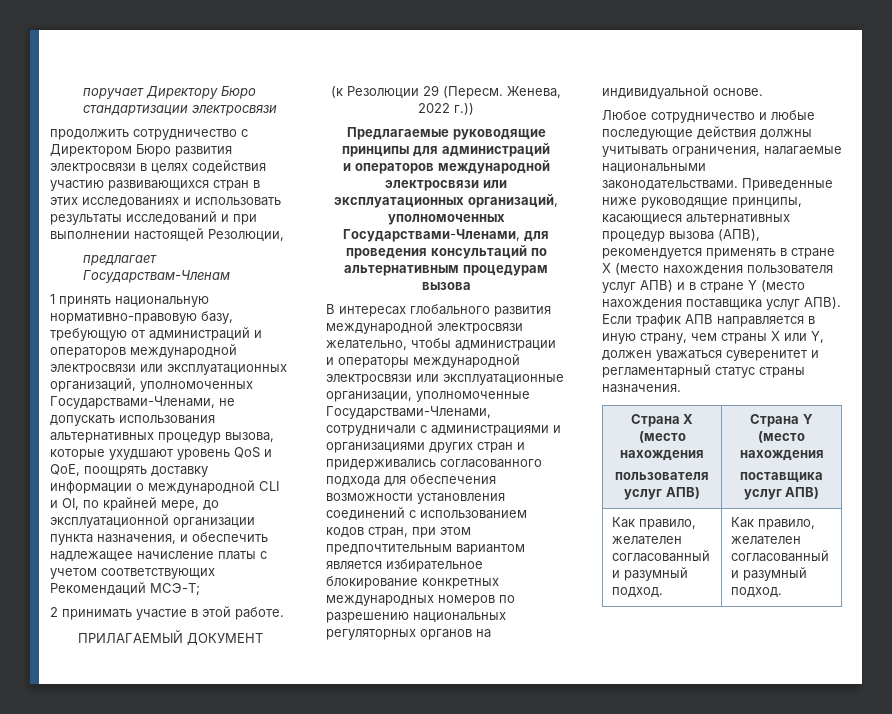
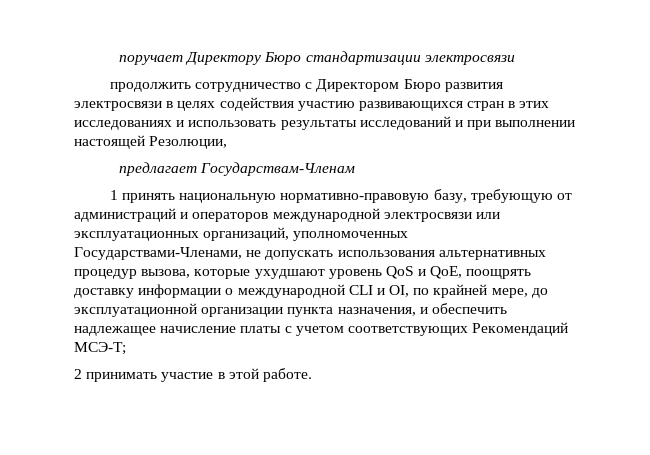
[77,630,263,646] [331,85,561,99] [418,103,474,115] [346,127,546,140] [342,143,550,157] [342,160,550,174] [385,180,507,191] [334,194,558,208] [387,214,505,225] [343,229,549,242] [345,245,547,259] [344,265,548,276] [421,282,471,290] [326,304,551,317] [326,320,523,334] [326,338,556,351] [326,354,520,368] [326,374,564,385] [326,391,530,402] [326,406,491,419] [326,425,561,436] [326,442,525,453] [326,459,542,470] [326,474,496,487] [326,493,505,504] [326,507,527,521] [326,527,471,538] [326,544,525,555] [326,559,483,572] [326,576,499,589] [326,595,515,606] [326,612,506,623] [326,629,491,640] [602,85,763,99] [602,110,815,123] [602,126,812,140] [602,146,842,157] [602,163,706,174] [602,178,833,191] [602,197,802,208] [602,214,790,225] [602,229,760,242] [602,248,835,259] [602,263,833,276] [602,280,805,293] [602,297,841,310] [602,314,815,327] [602,331,824,344] [602,350,819,361] [602,364,805,378] [602,384,681,393] [630,414,694,427] [638,431,686,443] [620,450,704,461] [615,472,709,480] [624,487,700,500] [750,414,813,427] [758,431,805,443] [739,450,824,461] [740,472,823,483] [743,487,820,500] [612,517,697,530] [612,536,683,545] [612,550,711,562] [612,567,689,581] [612,587,664,598] [731,517,816,530] [731,536,802,545] [731,550,830,562] [731,567,808,581] [731,587,783,598] // ПРИЛАГАЕМЫЙ ДОКУМЕНТ // (к Резолюции 29 (Пересм. Женева, 2022 г.)) // Предлагаемые руководящие принципы для администраций // и операторов международной электросвязи или эксплуатационных организаций, уполномоченных Государствами-Членами, для проведения консультаций по альтернативным процедурам вызова // В интересах глобального развития международной электросвязи желательно, чтобы администрации и операторы международной электросвязи или эксплуатационные организации, уполномоченные Государствами-Членами, сотрудничали с администрациями и организациями других стран и придерживались согласованного подхода для обеспечения возможности установления соединений с использованием кодов стран, при этом предпочтительным вариантом является избирательное блокирование конкретных международных номеров по разрешению национальных регуляторных органов на индивидуальной основе. // Любое сотрудничество и любые последующие действия должны учитывать ограничения, налагаемые национальными законодательствами. Приведенные ниже руководящие принципы, касающиеся альтернативных процедур вызова (АПВ), рекомендуется применять в стране Х (место нахождения пользователя услуг АПВ) и в стране Y (место нахождения поставщика услуг АПВ). Если трафик АПВ направляется в иную страну, чем страны Х или Y, должен уважаться суверенитет и регламентарный статус страны назначения. // Страна Х (место нахождения // пользователя услуг АПВ) | Страна Y (место нахождения // поставщика услуг АПВ) // Как правило, желателен согласованный и разумный подход. | Как правило, желателен согласованный и разумный подход. -> (312, 375) none

